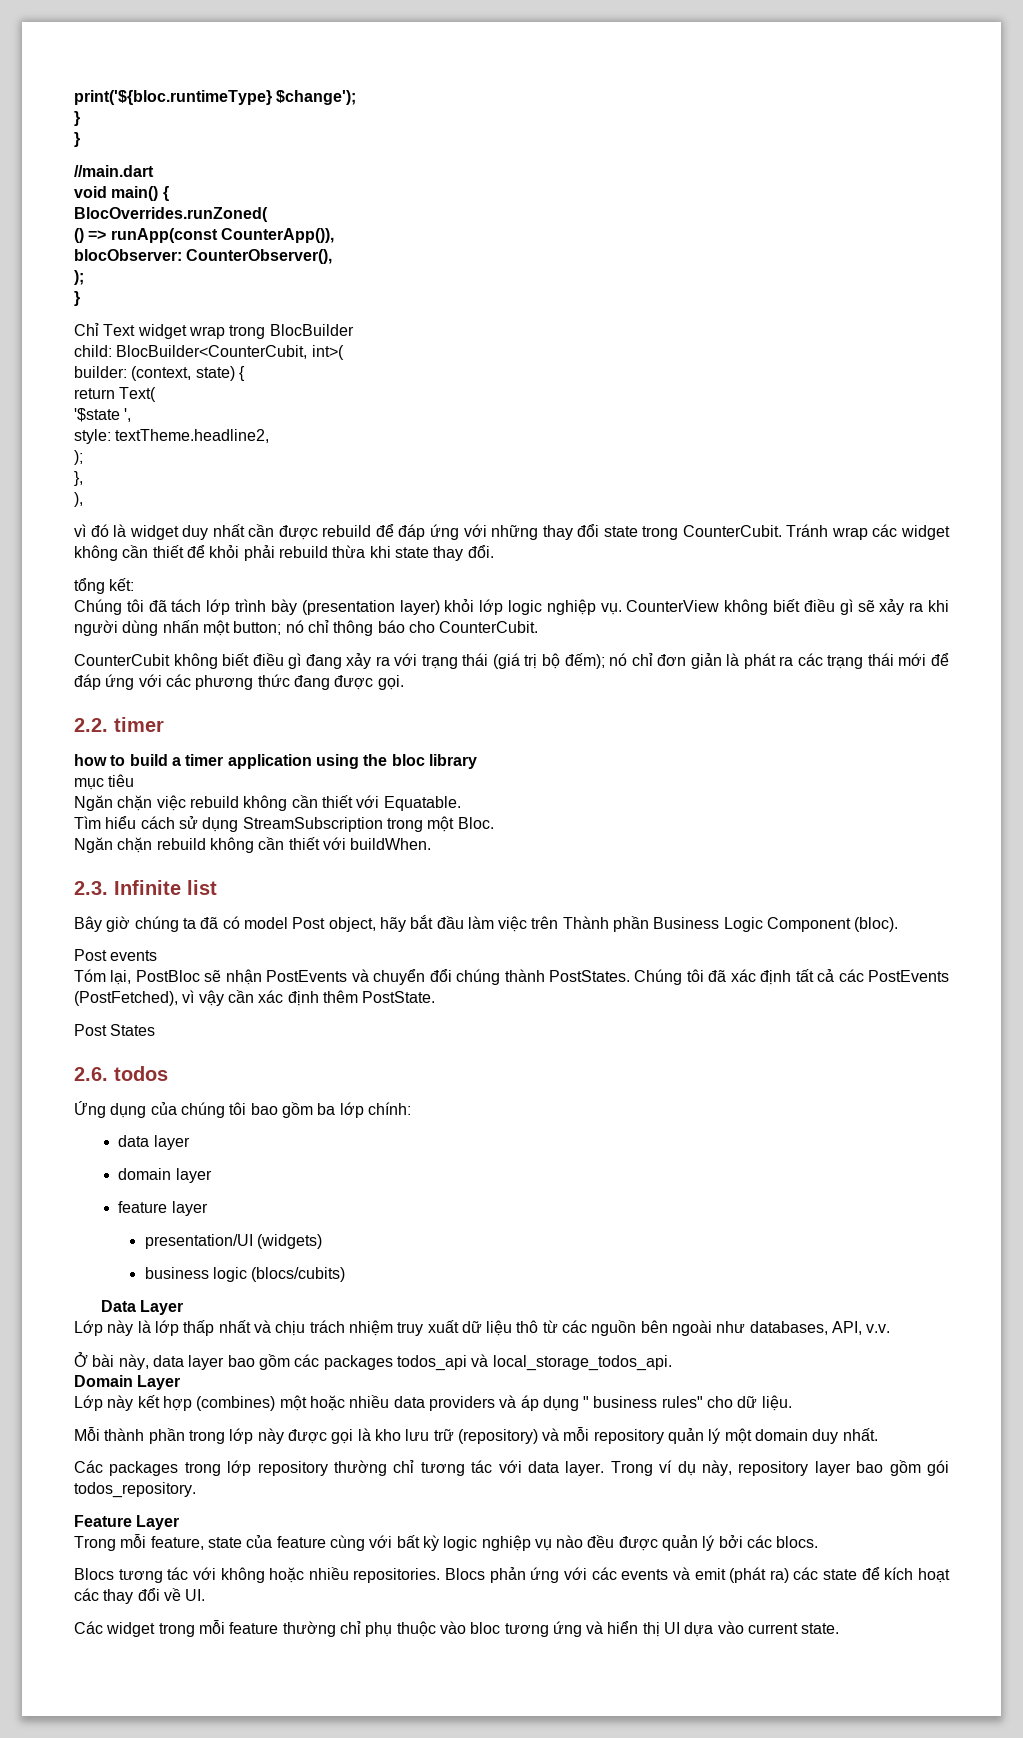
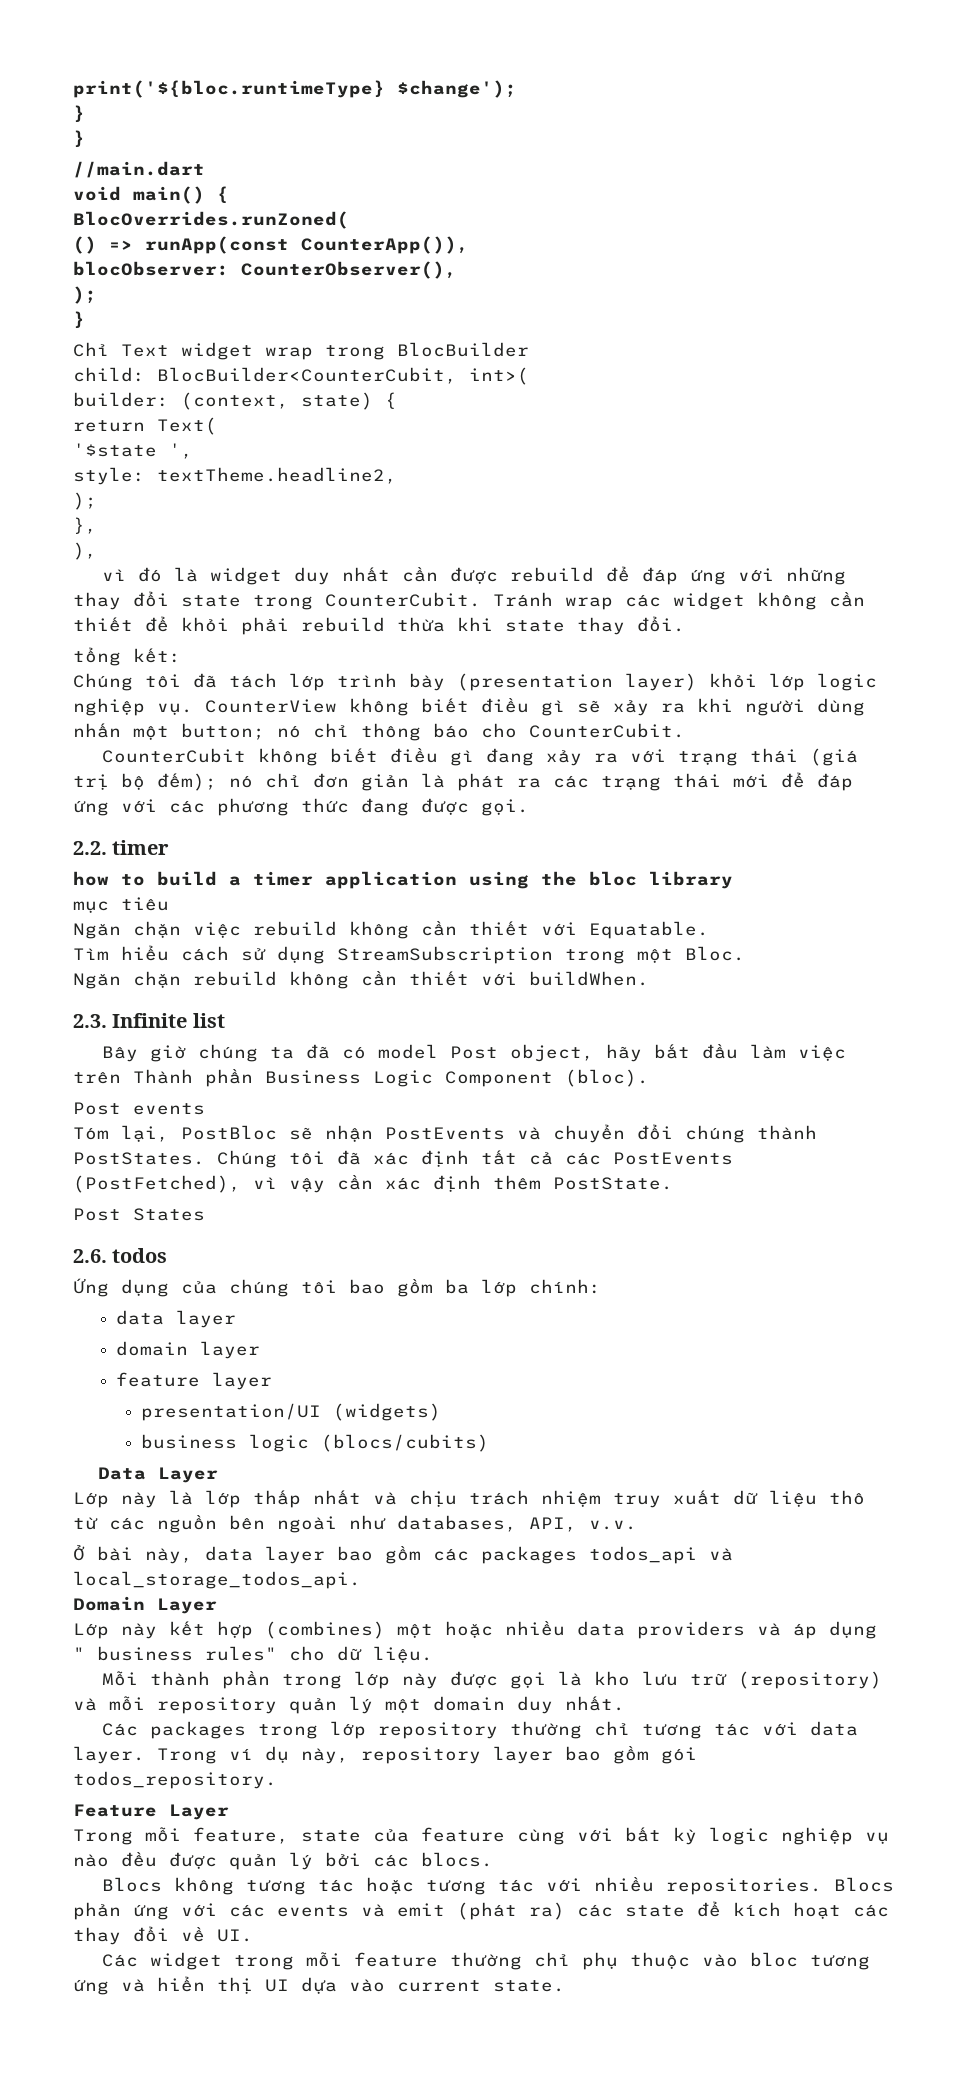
[118,1567,305,1583] tương tác với không hoặc -> [173,1877,582,1895] không tương tác hoặc tương tác với

